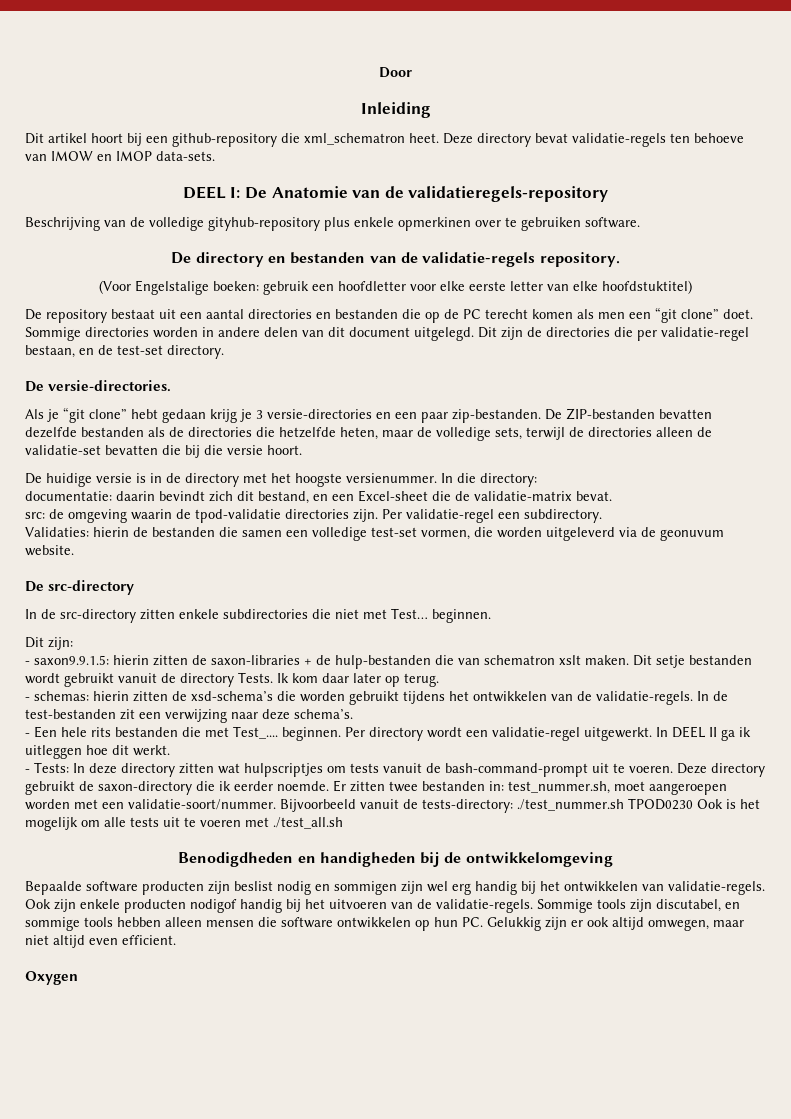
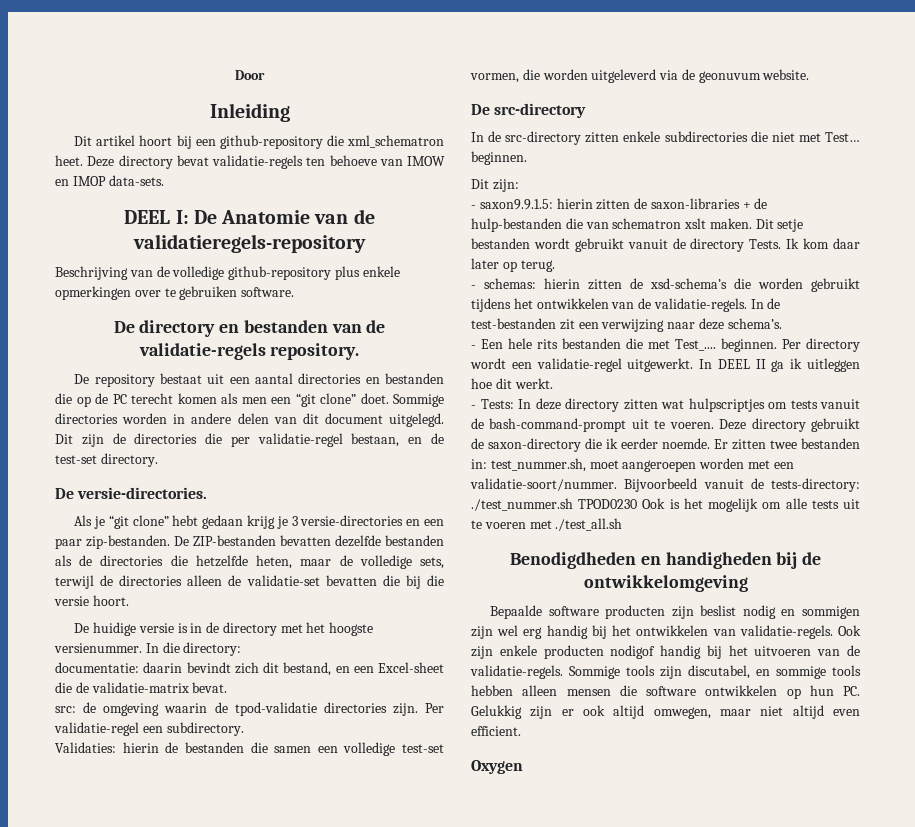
[208,217,320,231] gityhub-repository -> [228,266,332,280] github-repository
[398,217,471,231] opmerkinen -> [55,286,131,300] opmerkingen
[99,280,692,295] // (Voor Engelstalige boeken: gebruik een hoofdletter voor elke eerste letter van elke hoofdstuktitel) -> (360, 351) none

